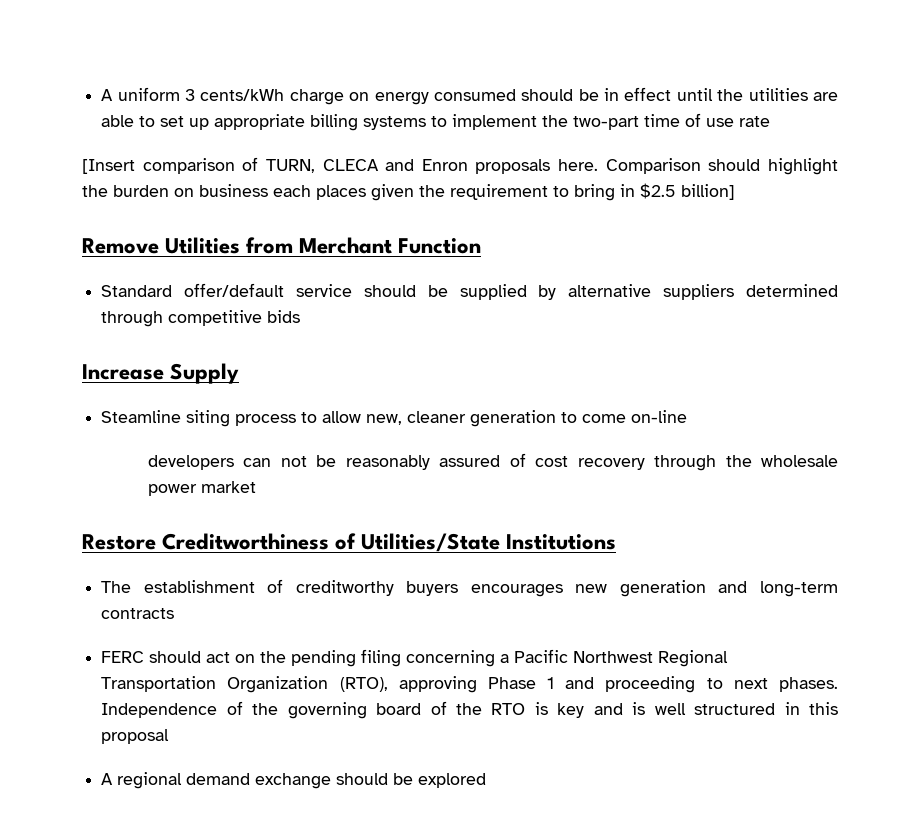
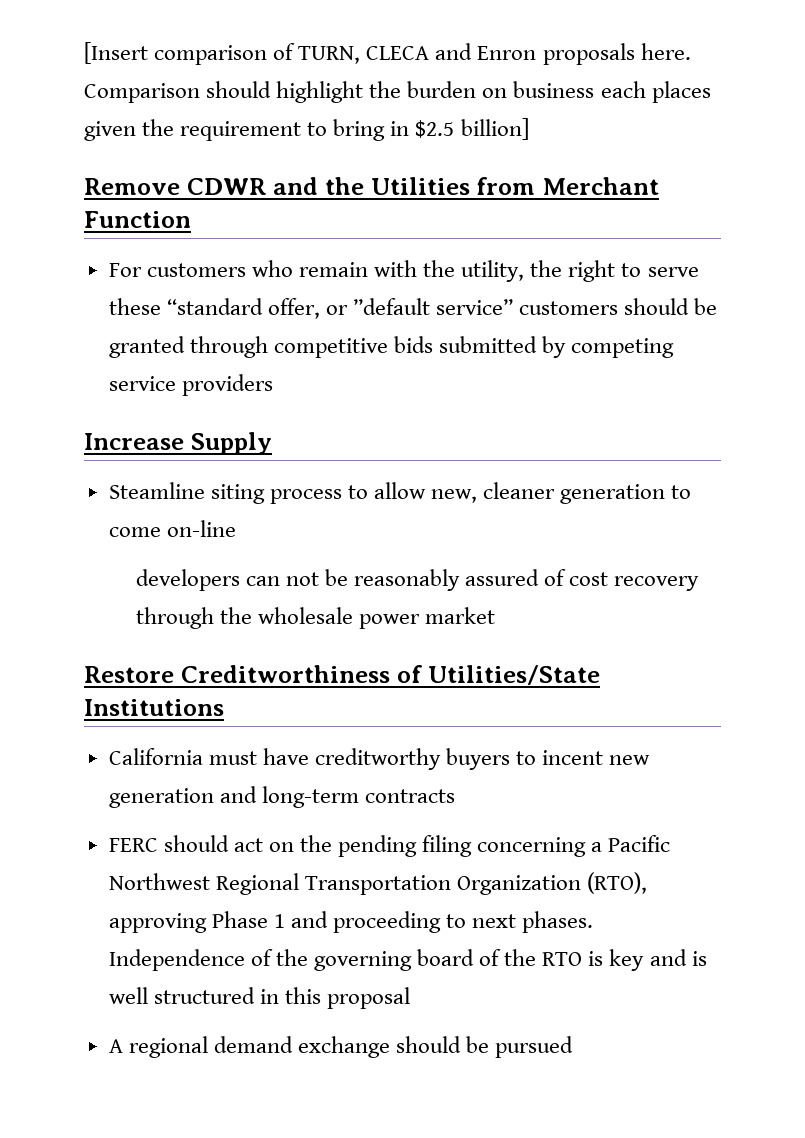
[101,87,838,105] [101,113,771,131] A uniform 3 cents/kWh charge on energy consumed should be in effect until the utilities are able to set up appropriate billing systems to implement the two-part time of use rate // -> (84, 53) none
(159, 246) none -> [186,177,364,195] CDWR and the
[101,283,838,300] [101,310,301,327] Standard offer/default service should be supplied by alternative suppliers determined through competitive bids -> [108,260,699,282] [108,298,718,319] [108,336,675,358] [108,374,273,396] For customers who remain with the utility, the right to serve these “standard offer, or ”default service” customers should be granted through competitive bids submitted by competing service providers
[101,579,563,597] The establishment of creditworthy buyers encourages -> [108,748,604,770] California must have creditworthy buyers to incent
[418,773,487,788] explored -> [495,1036,574,1058] pursued

